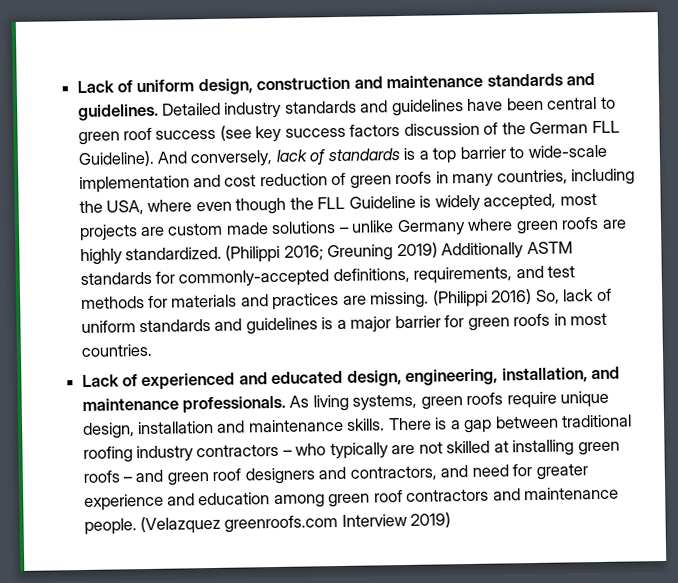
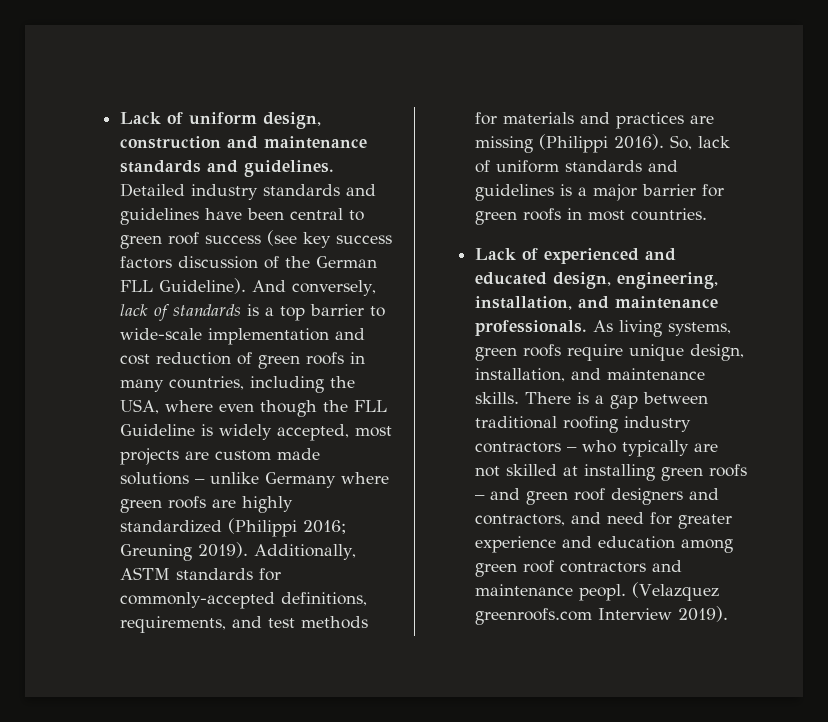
[125,246,223,261] standardized. -> [120,520,223,533] standardized
[396,242,525,260] 2019) Additionally -> [198,542,357,560] 2019). Additionally,
[370,289,533,309] missing. (Philippi 2016) -> [475,134,665,153] missing (Philippi 2016).
[138,420,215,435] installation -> [475,368,566,382] installation,
[83,518,137,535] people. -> [579,584,627,601] peopl.
[410,512,452,528] 2019) -> [678,606,729,622] 2019).

